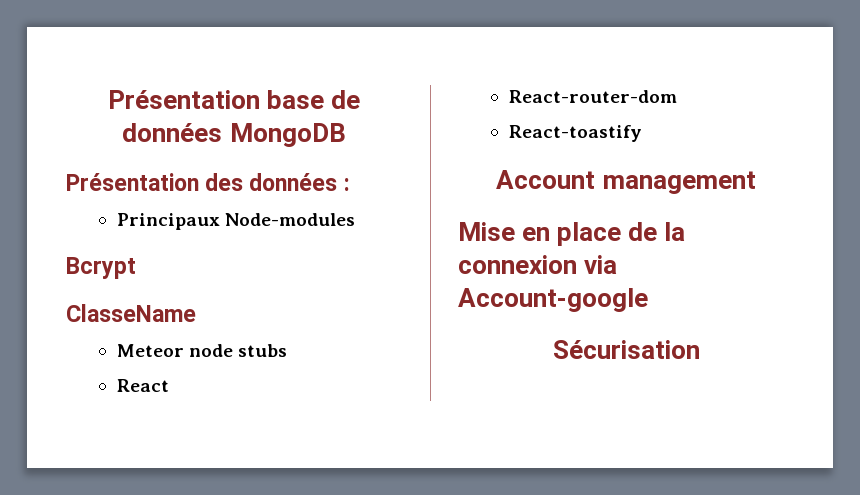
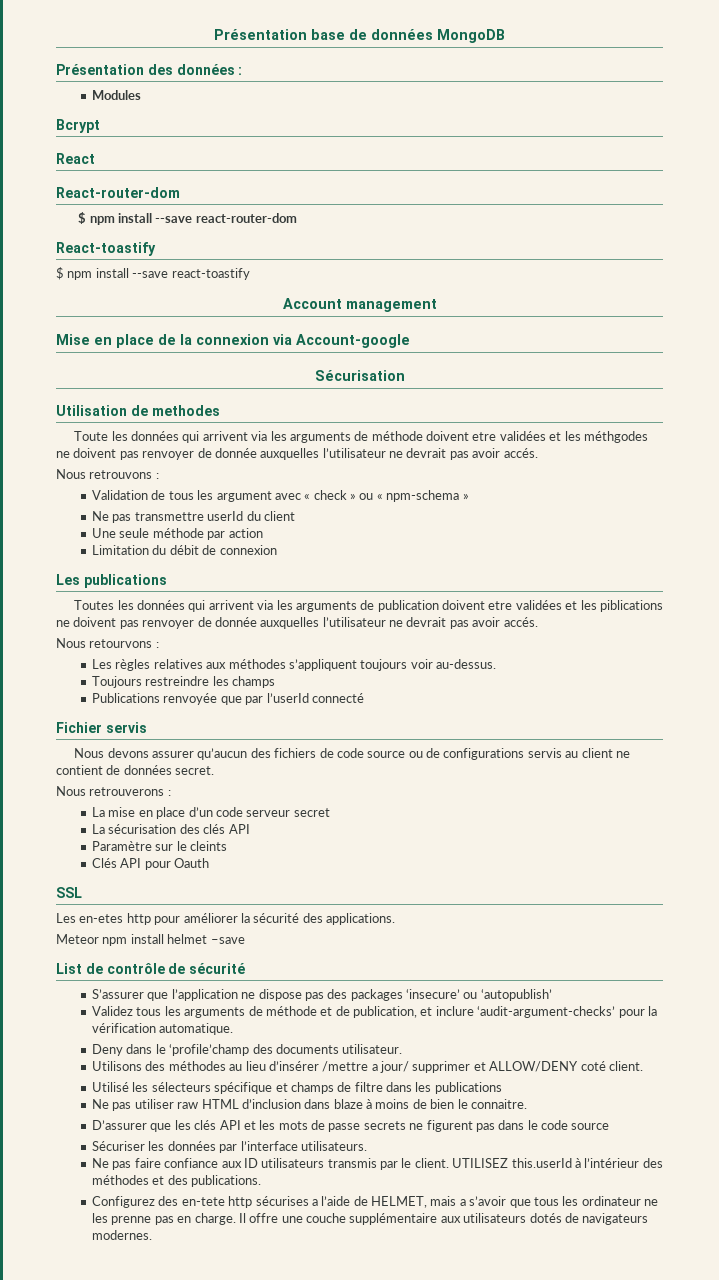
[116,213,355,230] Principaux Node-modules -> [92,90,142,100] Modules
[66,304,196,322] [116,344,287,357] [116,379,169,392] [508,90,677,103] [508,125,642,142] ClasseName // Meteor node stubs // React // React-router-dom // React-toastify -> [56,153,95,164] [56,187,180,198] [78,212,297,225] [56,242,156,256] [56,267,250,280] React // React-router-dom // $ npm install --save react-router-dom // React-toastify // $ npm install --save react-toastify
(700, 349) none -> [56,405,220,416] [74,431,648,443] [56,448,538,460] [56,469,159,479] [92,490,469,502] [92,511,295,523] [92,528,263,540] [92,545,277,555] [56,574,167,588] [74,600,663,612] [56,617,538,629] [56,638,159,648] [92,659,497,671] [92,676,276,688] [92,693,364,705] [56,722,147,733] [74,748,630,760] [56,765,215,775] [56,786,171,796] [92,807,330,819] [92,824,250,834] [92,841,228,851] [92,858,210,870] [56,887,82,898] [56,913,395,925] [56,934,245,946] [56,963,246,974] [92,989,552,1001] [92,1006,657,1018] [92,1023,234,1035] [92,1044,403,1056] [92,1061,643,1073] [92,1082,502,1094] [92,1099,527,1111] [92,1120,610,1132] [92,1141,367,1153] [92,1158,663,1170] [92,1175,262,1187] [92,1196,659,1208] [92,1213,649,1225] [92,1230,153,1240] // Utilisation de methodes // Toute les données qui arrivent via les arguments de méthode doivent etre validées et les méthgodes ne doivent pas renvoyer de donnée auxquelles l’utilisateur ne devrait pas avoir accés. // Nous retrouvons : // Validation de tous les argument avec « check » ou « npm-schema » // Ne pas transmettre userId du client // Une seule méthode par action // Limitation du débit de connexion // Les publications // Toutes les données qui arrivent via les arguments de publication doivent etre validées et les piblications ne doivent pas renvoyer de donnée auxquelles l’utilisateur ne devrait pas avoir accés. // Nous retourvons : // Les règles relatives aux méthodes s’appliquent toujours voir au-dessus. // Toujours restreindre les champs // Publications renvoyée que par l’userId connecté // Fichier servis // Nous devons assurer qu’aucun des fichiers de code source ou de configurations servis au client ne contient de données secret. // Nous retrouverons : // La mise en place d’un code serveur secret // La sécurisation des clés API // Paramètre sur le cleints // Clés API pour Oauth // SSL // Les en-etes http pour améliorer la sécurité des applications. // Meteor npm install helmet –save // List de contrôle de sécurité // S’assurer que l’application ne dispose pas des packages ‘insecure’ ou ‘autopublish’ // Validez tous les arguments de méthode et de publication, et inclure ‘audit-argument-checks’ pour la vérification automatique. // Deny dans le ‘profile’champ des documents utilisateur. // Utilisons des méthodes au lieu d’insérer /mettre a jour/ supprimer et ALLOW/DENY coté client. // Utilisé les sélecteurs spécifique et champs de filtre dans les publications // Ne pas utiliser raw HTML d’inclusion dans blaze à moins de bien le connaitre. // D’assurer que les clés API et les mots de passe secrets ne figurent pas dans le code source // Sécuriser les données par l’interface utilisateurs. // Ne pas faire confiance aux ID utilisateurs transmis par le client. UTILISEZ this.userId à l’intérieur des méthodes et des publications. // Configurez des en-tete http sécurises a l’aide de HELMET, mais a s’avoir que tous les ordinateur ne les prenne pas en charge. Il offre une couche supplémentaire aux utilisateurs dotés de navigateurs modernes.

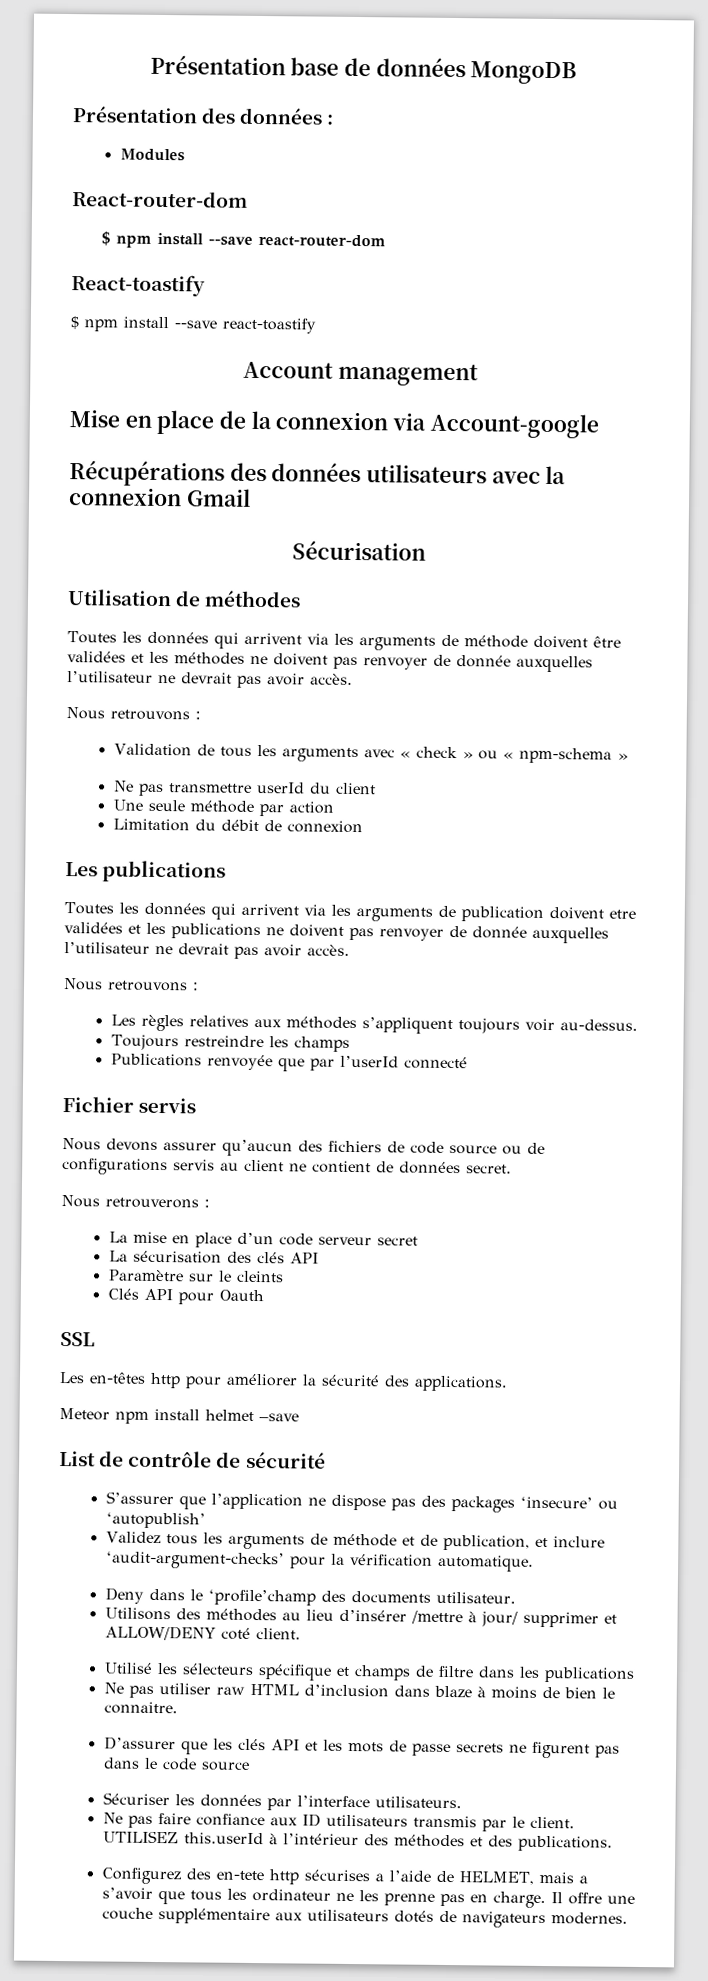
[56,119,100,133] [56,153,95,164] // Bcrypt // React -> (185, 155) none
(410, 341) none -> [69,460,567,487] [68,487,251,507] // Récupérations des données utilisateurs avec la connexion Gmail
[151,405,220,416] [74,431,109,441] methodes // Toute -> [204,590,302,608] [67,631,117,644] méthodes // Toutes
[472,431,648,443] etre validées et les méthgodes -> [592,636,621,648] [67,651,245,665] être validées et les méthodes
[503,448,538,458] accés. -> [310,673,353,685] accès.
[216,491,272,502] argument -> [281,747,359,763] arguments
[599,600,663,612] piblications -> [171,923,261,940] publications
[503,617,538,627] [56,638,153,648] accés. // Nous retourvons -> [307,944,350,956] [63,978,188,992] accès. // Nous retrouvons
[79,914,124,923] en-etes -> [89,1372,146,1384] en-têtes
[371,1064,378,1071] a -> [467,1611,477,1623] à

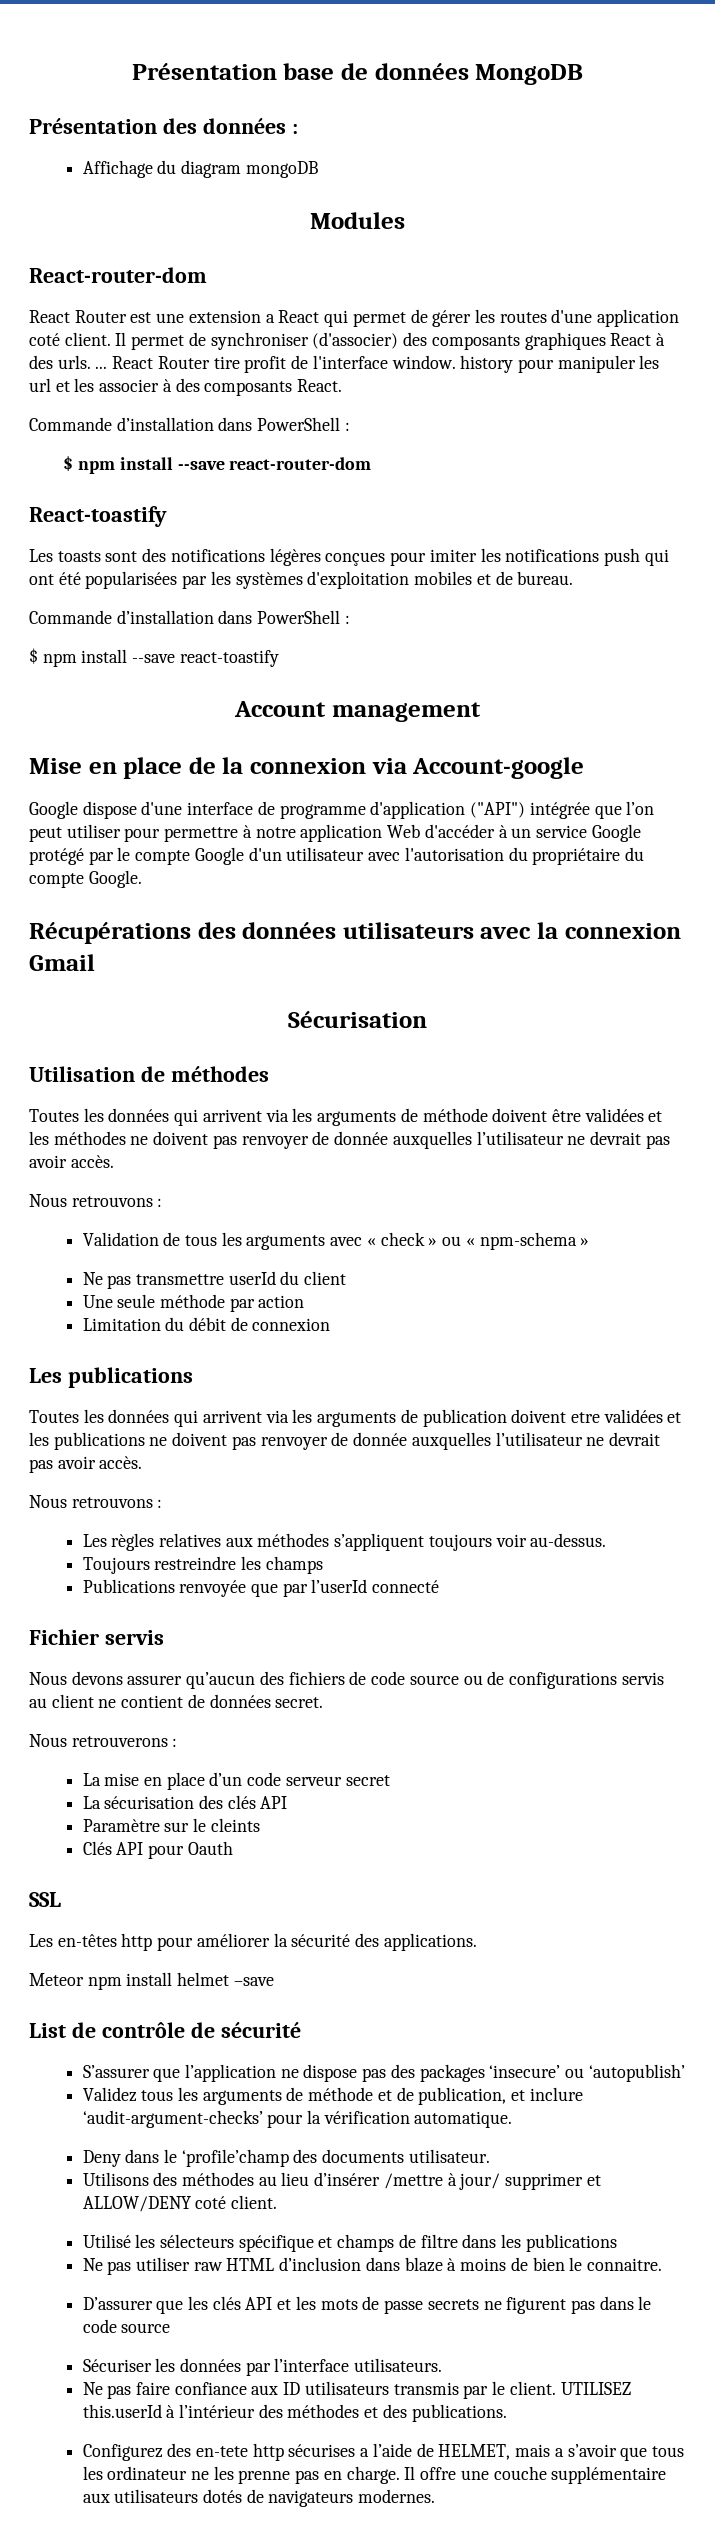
[119,148,185,162] [72,190,248,208] Modules // React-router-dom -> [82,160,318,178] [310,212,405,229] [29,267,207,283] [29,309,680,327] [29,332,665,350] [29,355,660,373] [29,378,343,396] [29,417,350,431] Affichage du diagram mongoDB // Modules // React-router-dom // React Router est une extension a React qui permet de gérer les routes d'une application coté client. Il permet de synchroniser (d'associer) des composants graphiques React à des urls. ... React Router tire profit de l'interface window. history pour manipuler les url et les associer à des composants React. // Commande d’installation dans PowerShell :
(206, 285) none -> [29,548,669,566] [29,571,574,589] [29,610,350,624] // Les toasts sont des notifications légères conçues pour imiter les notifications push qui ont été popularisées par les systèmes d'exploitation mobiles et de bureau. // Commande d’installation dans PowerShell :
(599, 425) none -> [29,801,655,819] [29,824,641,842] [29,847,644,865] [29,870,142,888] // Google dispose d'une interface de programme d'application ("API") intégrée que l’on peut utiliser pour permettre à notre application Web d'accéder à un service Google protégé par le compte Google d'un utilisateur avec l'autorisation du propriétaire du compte Google.

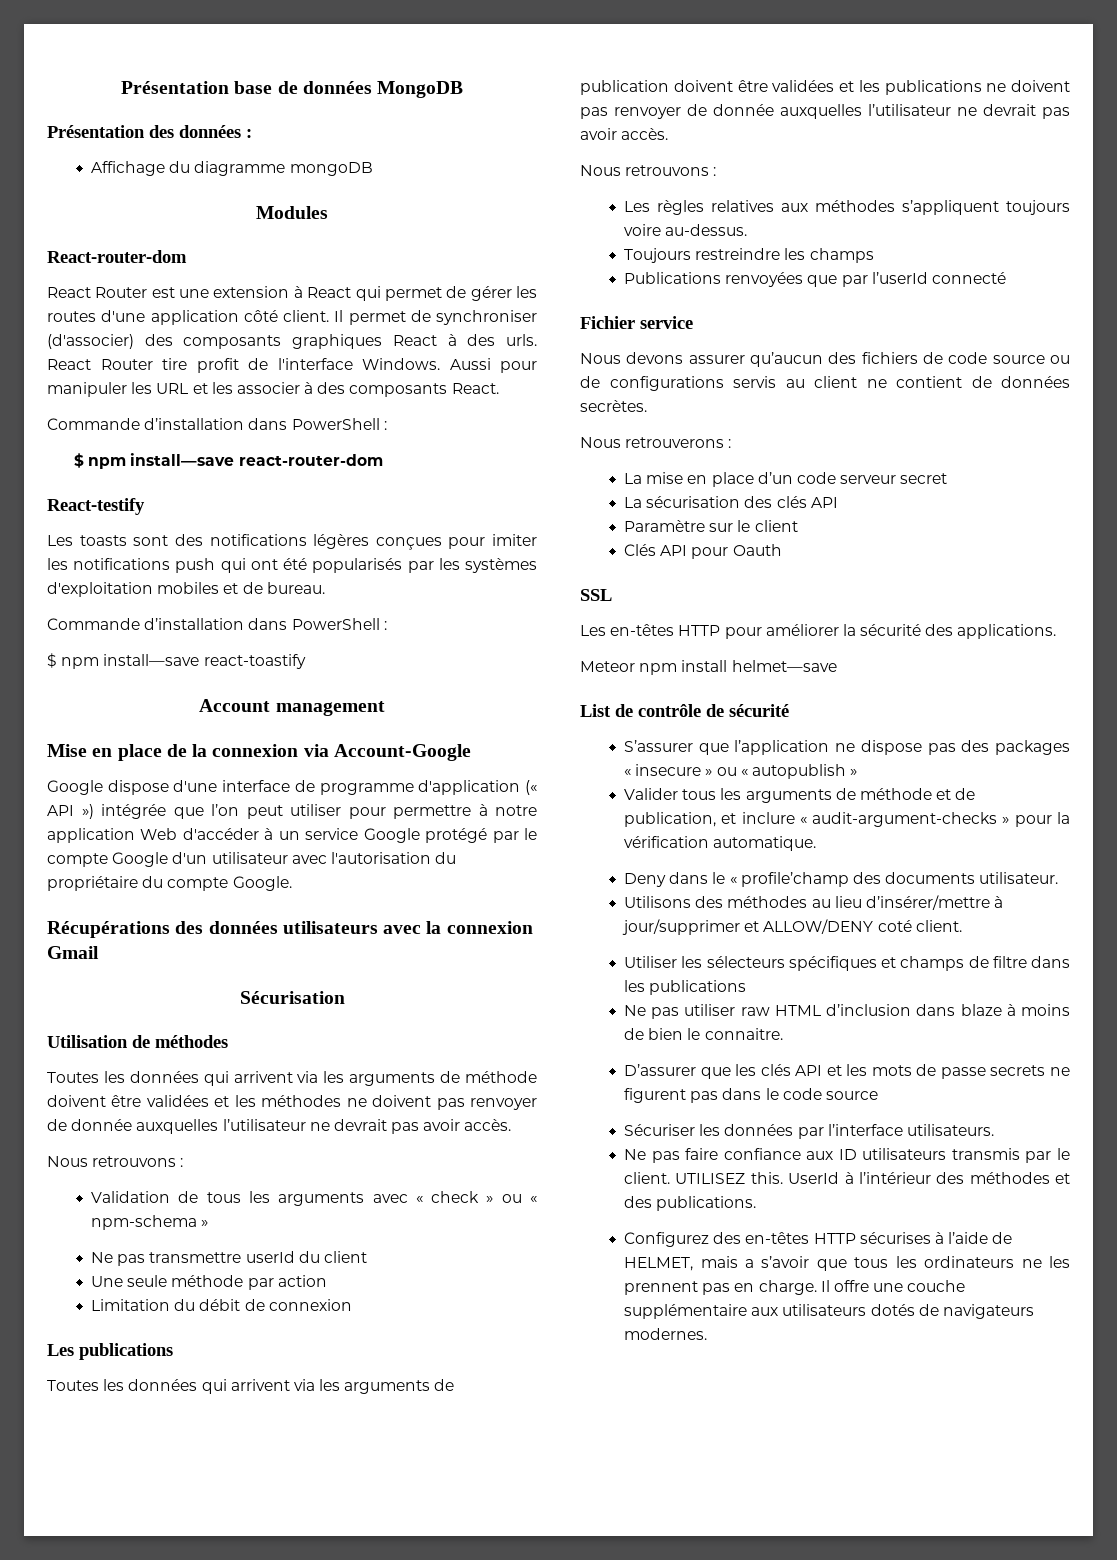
[181,160,242,178] diagram -> [194,161,286,176] diagramme
[265,314,275,323] a -> [293,286,303,298] à
[29,333,60,346] coté -> [243,310,278,322] côté
[95,366,108,369] ... -> (537, 340) none
[391,355,514,373] window. history -> [362,358,491,370] Windows. Aussi
[29,378,51,392] url -> [156,383,189,394] URL
[119,457,225,470] install --save -> [130,453,235,466] install—save
[29,506,167,527] React-toastify -> [47,498,145,515] React-testify
[85,571,178,589] popularisées -> [312,558,403,573] popularisés
[81,649,176,663] install --save -> [103,654,200,666] install—save
[412,757,585,779] Account-google -> [333,744,471,761] Account-Google
[470,802,526,818] ("API") -> [525,780,537,795] [47,804,94,819] (« API »)
[570,1412,600,1423] etre -> [737,80,768,92] être
[495,1534,527,1547] voir -> [624,224,662,236] voire
[179,1580,247,1597] renvoyée -> [725,272,804,287] renvoyées
[104,1630,164,1645] servis -> [640,316,693,329] service
[275,1697,324,1708] secret. -> [580,400,647,412] secrètes.
[210,1818,260,1832] cleints -> [754,520,798,532] client
[121,1933,153,1951] http -> [678,625,721,636] HTTP
[177,1972,274,1986] helmet –save -> [731,660,837,672] helmet—save
[489,2064,685,2082] [82,2087,137,2102] ‘insecure’ ou ‘autopublish’ // Validez -> [624,764,858,779] [624,788,679,800] « insecure » ou « autopublish » // Valider
[82,2110,263,2128] ‘audit-argument-checks’ -> [799,812,1010,827] « audit-argument-checks »
[181,2149,289,2167] ‘profile’champ -> [729,872,849,887] « profile’champ
[314,2172,584,2190] d’insérer /mettre à jour/ supprimer -> [865,895,1004,910] [622,919,741,935] d’insérer/mettre à jour/supprimer
[82,2234,131,2248] Utilisé -> [624,956,678,968] Utiliser
[238,2235,314,2252] spécifique -> [788,956,877,971] spécifiques
[82,2404,162,2418] this.userId -> [750,1172,840,1184] this. UserId
[196,2443,370,2461] en-tete http sécurises a -> [745,1232,944,1244] en-têtes HTTP sécurises à
[107,2466,188,2480] ordinateur -> [924,1256,1015,1268] ordinateurs
[238,2470,291,2484] prenne -> [624,1281,699,1295] prennent

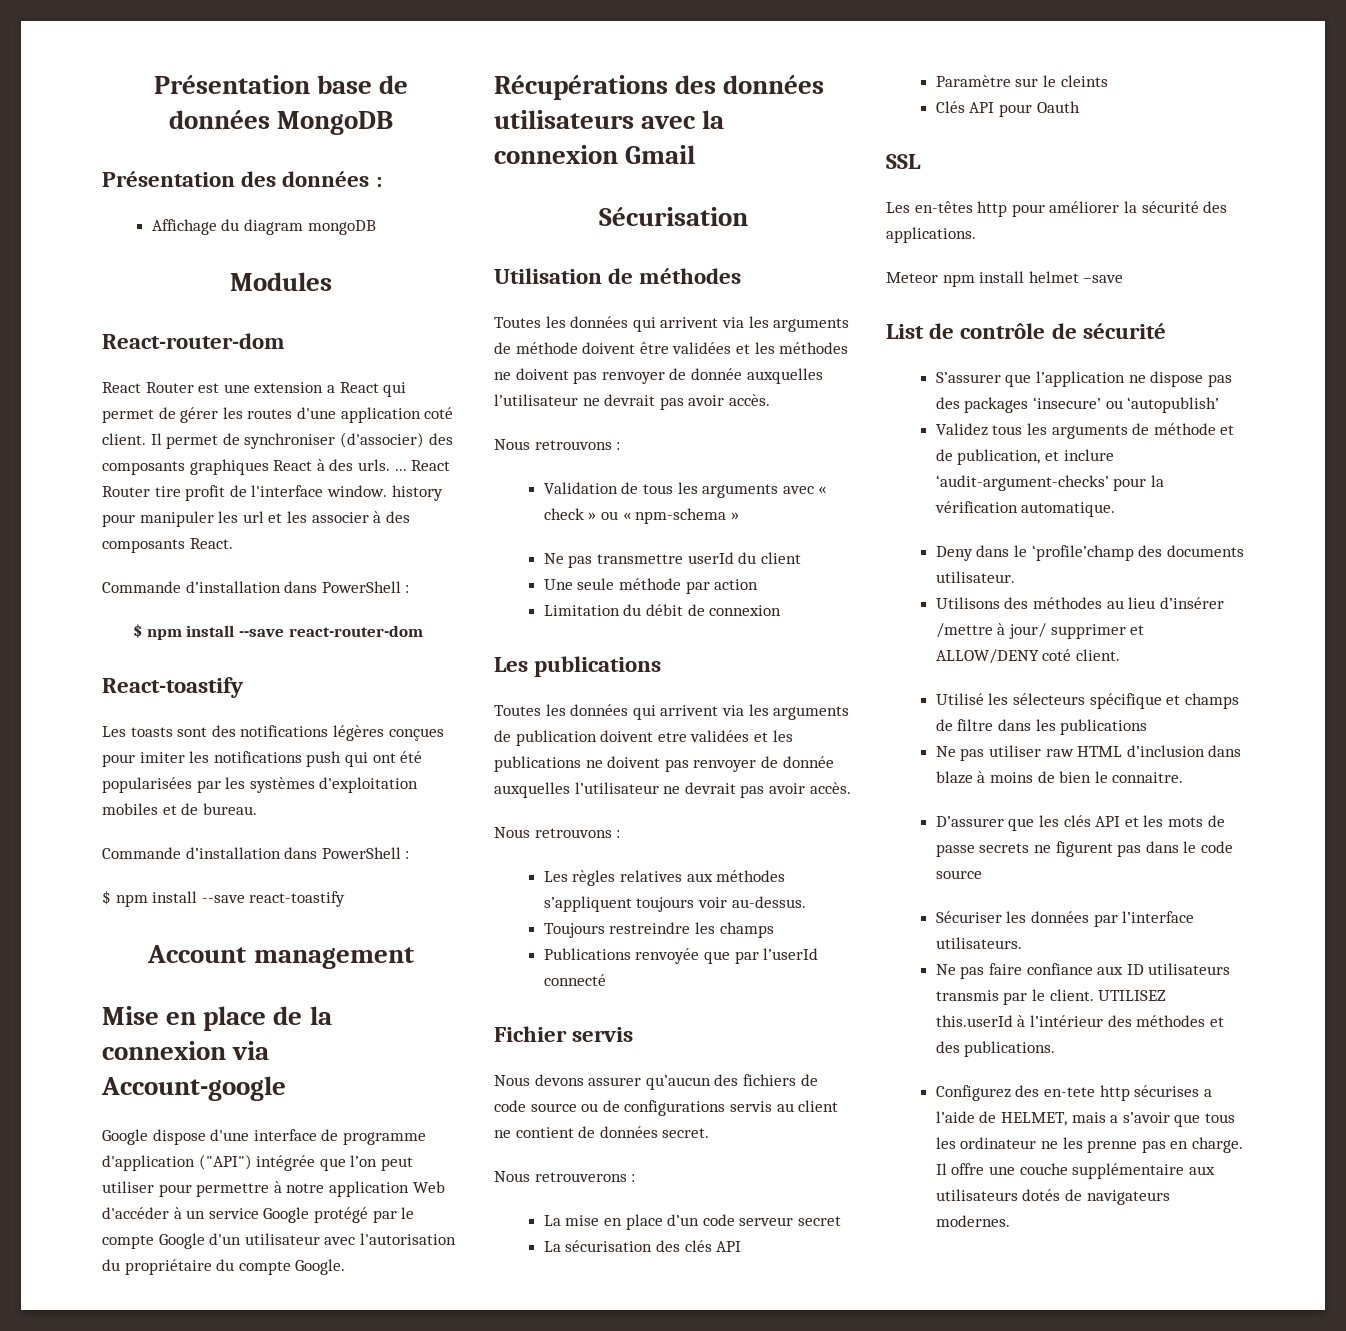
[194,161,286,176] diagramme -> [244,219,304,235] diagram
[293,286,303,298] à -> [326,385,335,393] a
[243,310,278,322] côté -> [424,407,454,419] coté
(537, 340) none -> [394,469,407,471] ...
[362,358,491,370] Windows. Aussi -> [326,485,443,501] window. history
[156,383,189,394] URL -> [242,511,264,523] url
[130,453,235,466] install—save -> [186,625,284,637] install --save
[47,498,145,515] React-testify -> [102,677,243,698] React-toastify
[312,558,403,573] popularisés -> [102,777,192,793] popularisées
[103,654,200,666] install—save -> [152,891,245,903] install --save
[333,744,471,761] Account-Google -> [101,1076,286,1101] Account-google
[525,780,537,795] [47,804,94,819] (« API ») -> [198,1154,252,1170] ("API")
[737,80,768,92] être -> [657,732,687,742] etre
[624,224,662,236] voire -> [698,897,728,908] voir
[725,272,804,287] renvoyées -> [635,948,700,964] renvoyée
[640,316,693,329] service -> [572,1027,634,1042] servis
[580,400,647,412] secrètes. -> [662,1128,710,1138] secret.
[754,520,798,532] client -> [1060,75,1108,87] cleints
[678,625,721,636] HTTP -> [977,201,1008,217] http
[731,660,837,672] helmet—save -> [1028,271,1124,283] helmet –save
[624,764,858,779] [624,788,679,800] « insecure » ou « autopublish » // Valider -> [1033,397,1220,413] [935,423,988,436] ‘insecure’ ou ‘autopublish’ // Validez
[799,812,1010,827] « audit-argument-checks » -> [935,475,1109,491] ‘audit-argument-checks’
[729,872,849,887] « profile’champ -> [1031,545,1134,561] ‘profile’champ
[865,895,1004,910] [622,919,741,935] d’insérer/mettre à jour/supprimer -> [1159,597,1224,609] [935,623,1126,639] d’insérer /mettre à jour/ supprimer
[624,956,678,968] Utiliser -> [935,693,984,705] Utilisé
[788,956,877,971] spécifiques -> [1089,693,1162,709] spécifique
[750,1172,840,1184] this. UserId -> [935,1015,1013,1027] this.userId
[745,1232,944,1244] en-têtes HTTP sécurises à -> [1044,1085,1212,1101] en-tete http sécurises a
[924,1256,1015,1268] ordinateurs -> [960,1137,1037,1149] ordinateur
[624,1281,699,1295] prennent -> [1087,1140,1138,1153] prenne

